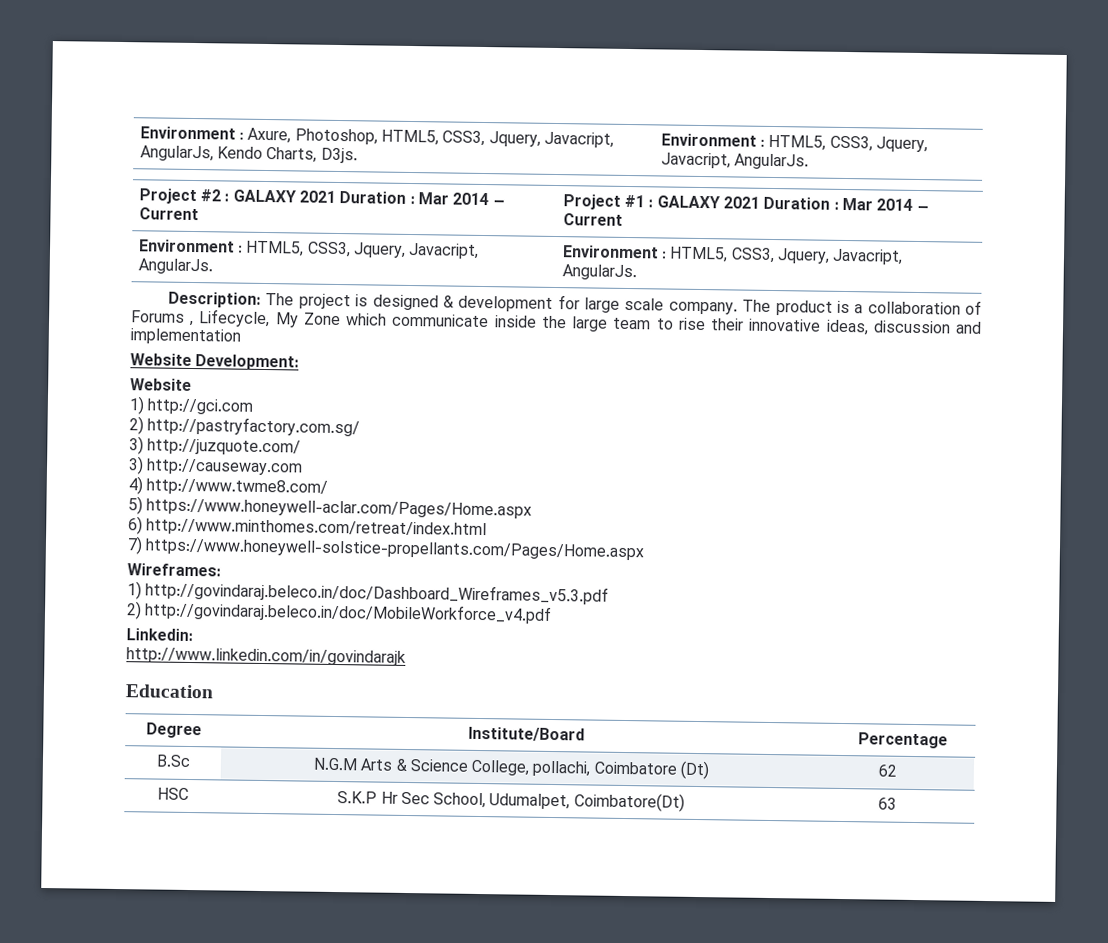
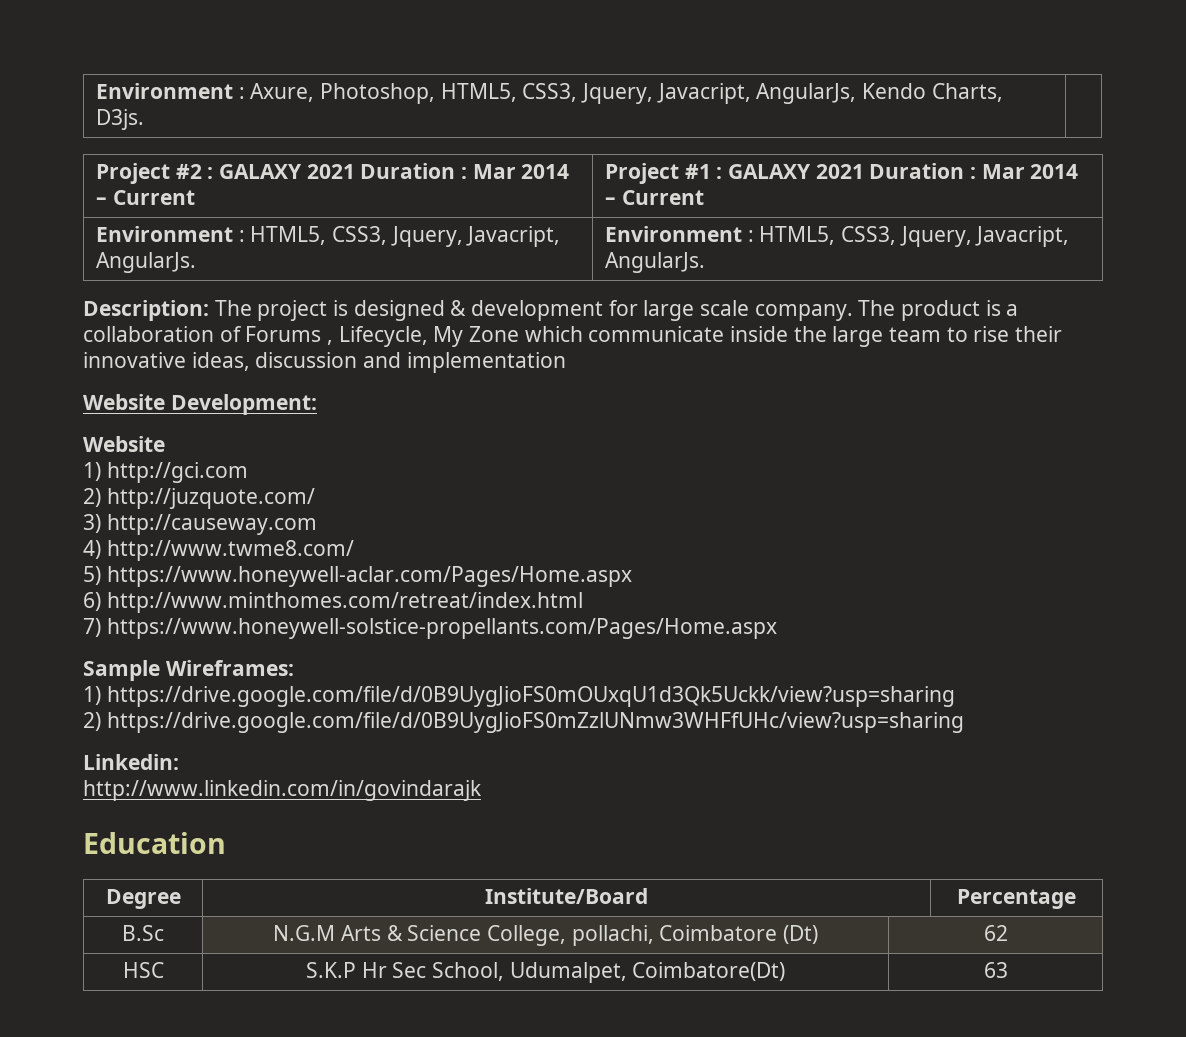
[660,133,928,153] [660,152,810,170] Environment : HTML5, CSS3, Jquery, Javacript, AngularJs. -> (144, 119) none
[147,416,361,437] [129,436,144,455] http://pastryfactory.com.sg/ // 3) -> (101, 497) none
(645, 549) none -> [83,660,160,681] Sample
[145,581,610,605] [126,601,553,624] http://govindaraj.beleco.in/doc/Dashboard_Wireframes_v5.3.pdf // 2) http://govindaraj.beleco.in/doc/MobileWorkforce_v4.pdf -> [106,686,955,707] [83,712,964,733] https://drive.google.com/file/d/0B9UygJioFS0mOUxqU1d3Qk5Uckk/view?usp=sharing // 2) https://drive.google.com/file/d/0B9UygJioFS0mZzlUNmw3WHFfUHc/view?usp=sharing

